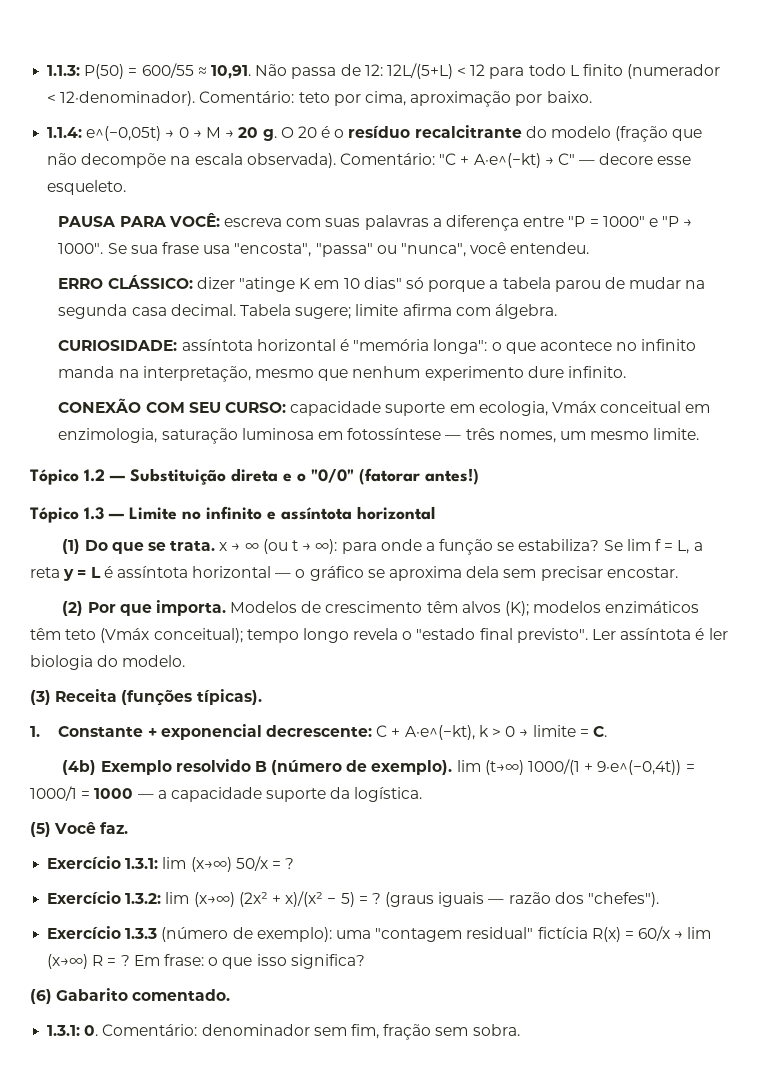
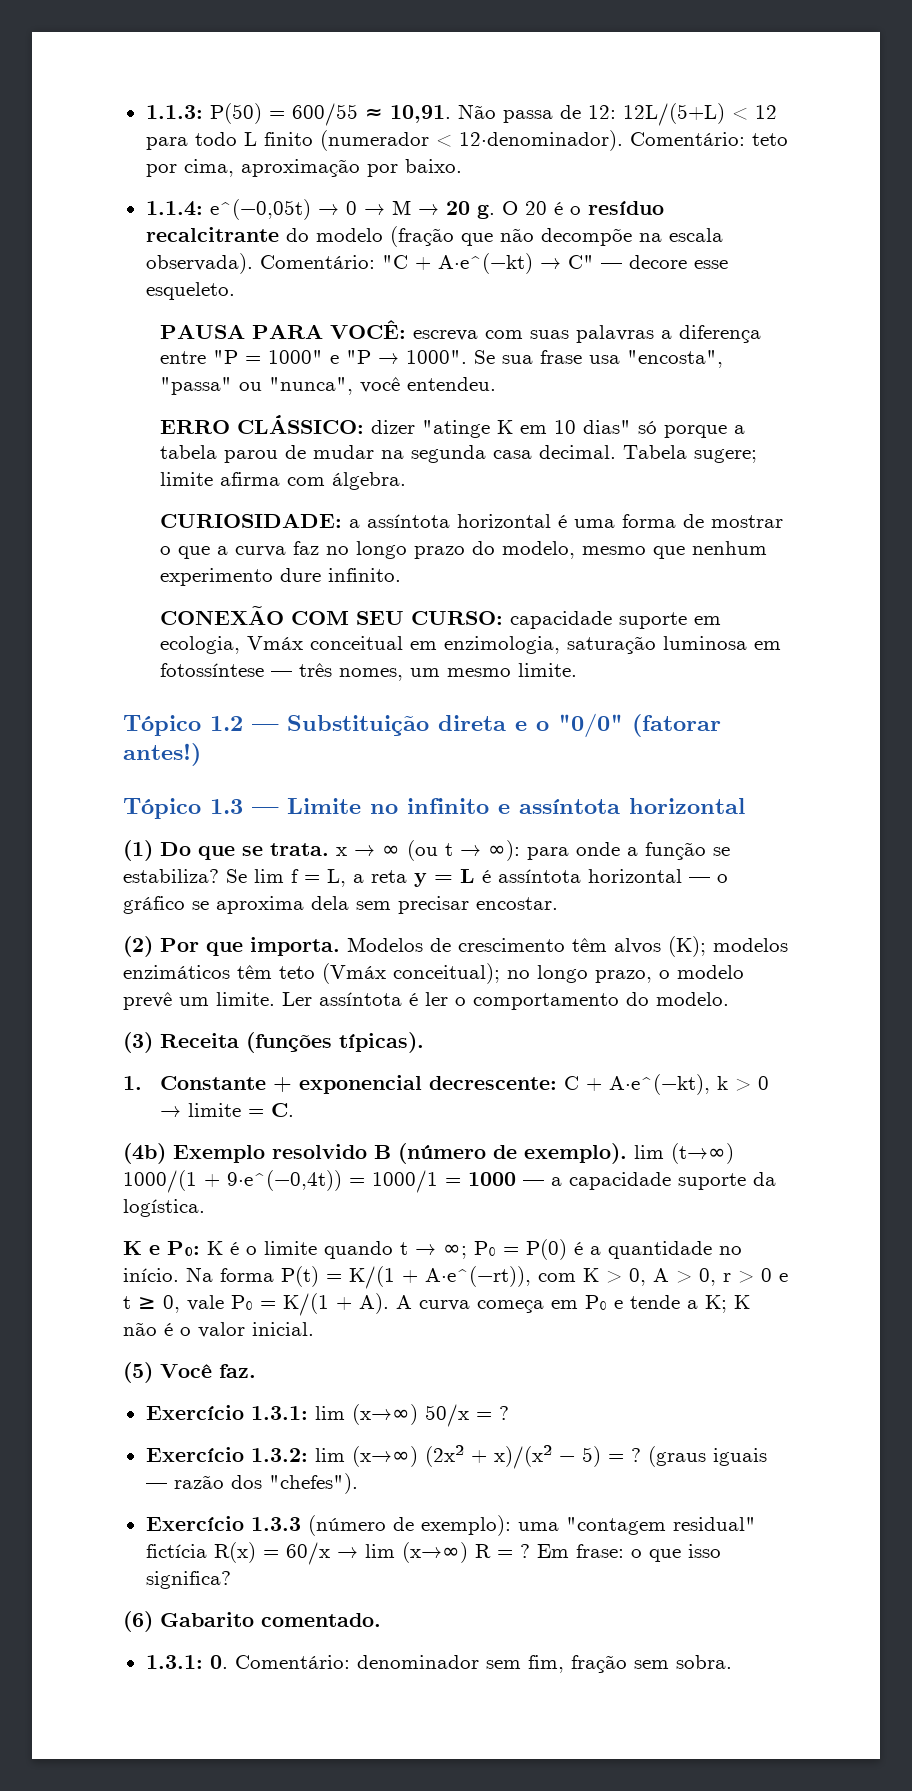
(178, 345) none -> [348,519,360,528] a
[353,339,697,354] [58,366,251,382] "memória longa": o que acontece no infinito manda na interpretação, -> [573,514,783,528] [159,541,575,559] uma forma de mostrar o que a curva faz no longo prazo do modelo,
[246,628,588,643] tempo longo revela o "estado final previsto". -> [507,965,744,983] [123,992,275,1010] no longo prazo, o modelo prevê um limite.
[30,655,93,670] biologia -> [455,993,619,1010] o comportamento
(423, 794) none -> [123,1239,742,1260] [123,1266,788,1289] [123,1293,750,1316] [123,1322,314,1338] // K e P₀: K é o limite quando t → ∞; P₀ = P(0) é a quantidade no início. Na forma P(t) = K/(1 + A·e^(−rt)), com K > 0, A > 0, r > 0 e t ≥ 0, vale P₀ = K/(1 + A). A curva começa em P₀ e tende a K; K não é o valor inicial.

